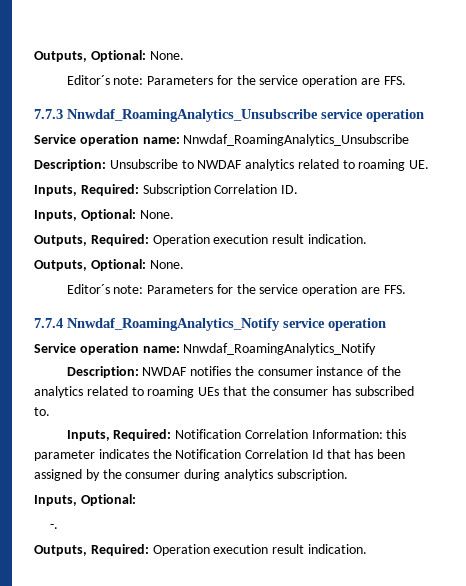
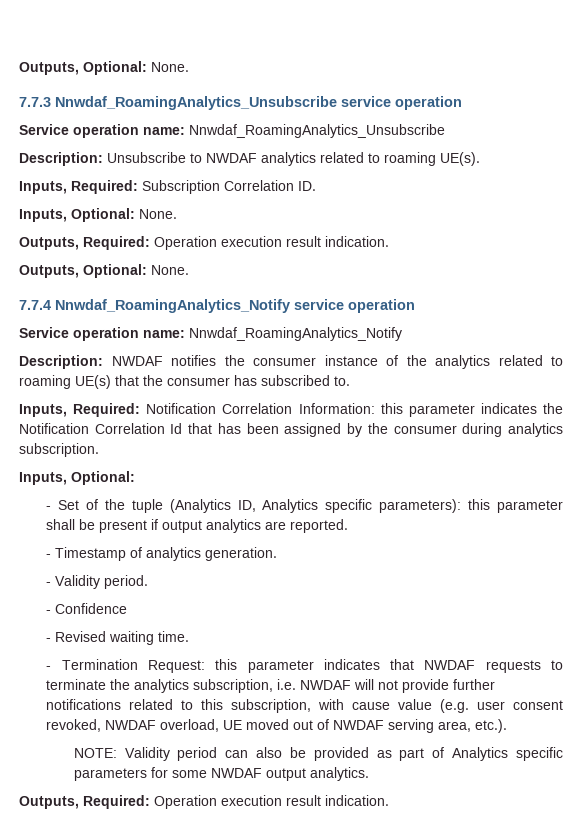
[34,50,184,62] [66,75,406,87] Outputs, Optional: None. // Editor´s note: Parameters for the service operation are FFS. -> [19,61,189,75] Outputs, Optional: None.
[409,160,430,169] UE. -> [440,152,480,166] UE(s).
[66,284,406,296] // Editor´s note: Parameters for the service operation are FFS. -> (189, 270) none
[198,387,220,396] UEs -> [75,375,111,389] UE(s)
[50,524,59,529] -. -> [46,499,563,513] [46,519,349,533] [46,547,278,561] [46,575,149,589] [46,603,128,614] [46,631,190,645] [46,659,563,673] [46,679,496,693] [46,699,563,713] [46,719,508,733] [73,747,564,761] [73,767,369,781] - Set of the tuple (Analytics ID, Analytics specific parameters): this parameter shall be present if output analytics are reported. // - Timestamp of analytics generation. // - Validity period. // - Confidence // - Revised waiting time. // - Termination Request: this parameter indicates that NWDAF requests to terminate the analytics subscription, i.e. NWDAF will not provide further notifications related to this subscription, with cause value (e.g. user consent revoked, NWDAF overload, UE moved out of NWDAF serving area, etc.). // NOTE: Validity period can also be provided as part of Analytics specific parameters for some NWDAF output analytics.

